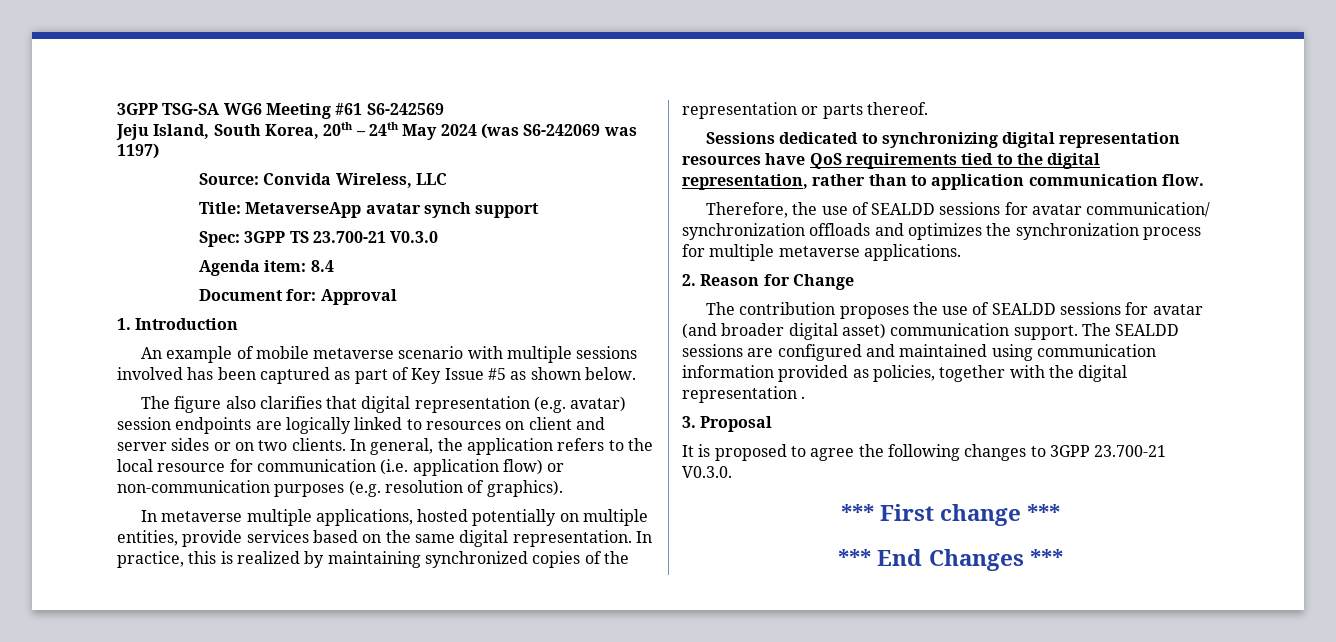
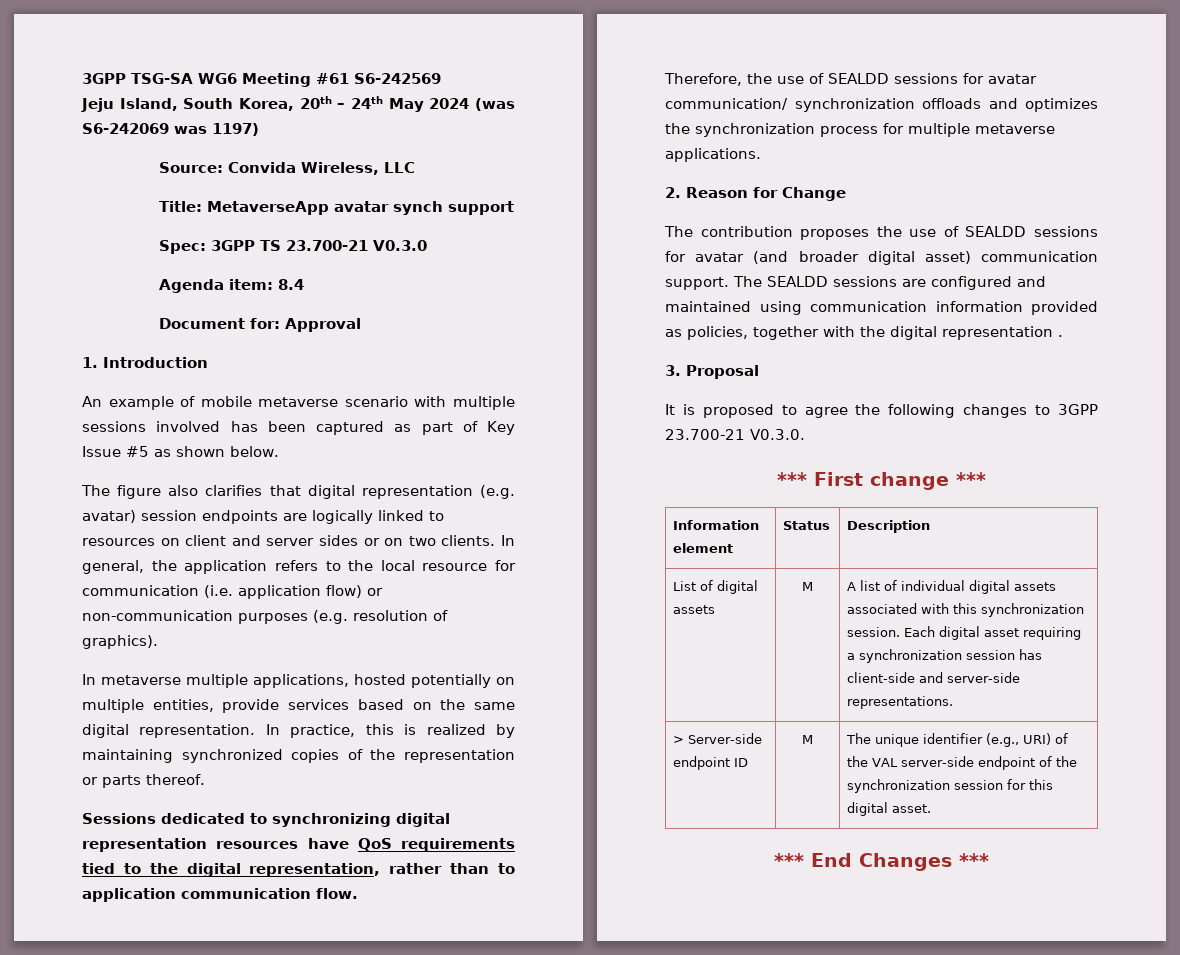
(1061, 512) none -> [673,520,760,530] [673,543,734,553] [783,521,831,530] [847,520,931,533] [673,580,759,594] [673,605,716,614] [802,582,813,591] [847,580,1057,594] [847,603,1085,617] [847,626,1082,640] [847,649,1043,663] [847,672,1021,683] [847,696,954,709] [673,733,763,744] [673,756,749,770] [802,735,813,744] [846,733,1069,747] [847,756,1078,770] [847,779,1054,793] [847,802,932,816] // Information element | Status | Description // List of digital assets | M | A list of individual digital assets associated with this synchronization session. Each digital asset requiring a synchronization session has client-side and server-side representations. // > Server-side endpoint ID | M | The unique identifier (e.g., URI) of the VAL server-side endpoint of the synchronization session for this digital asset.

